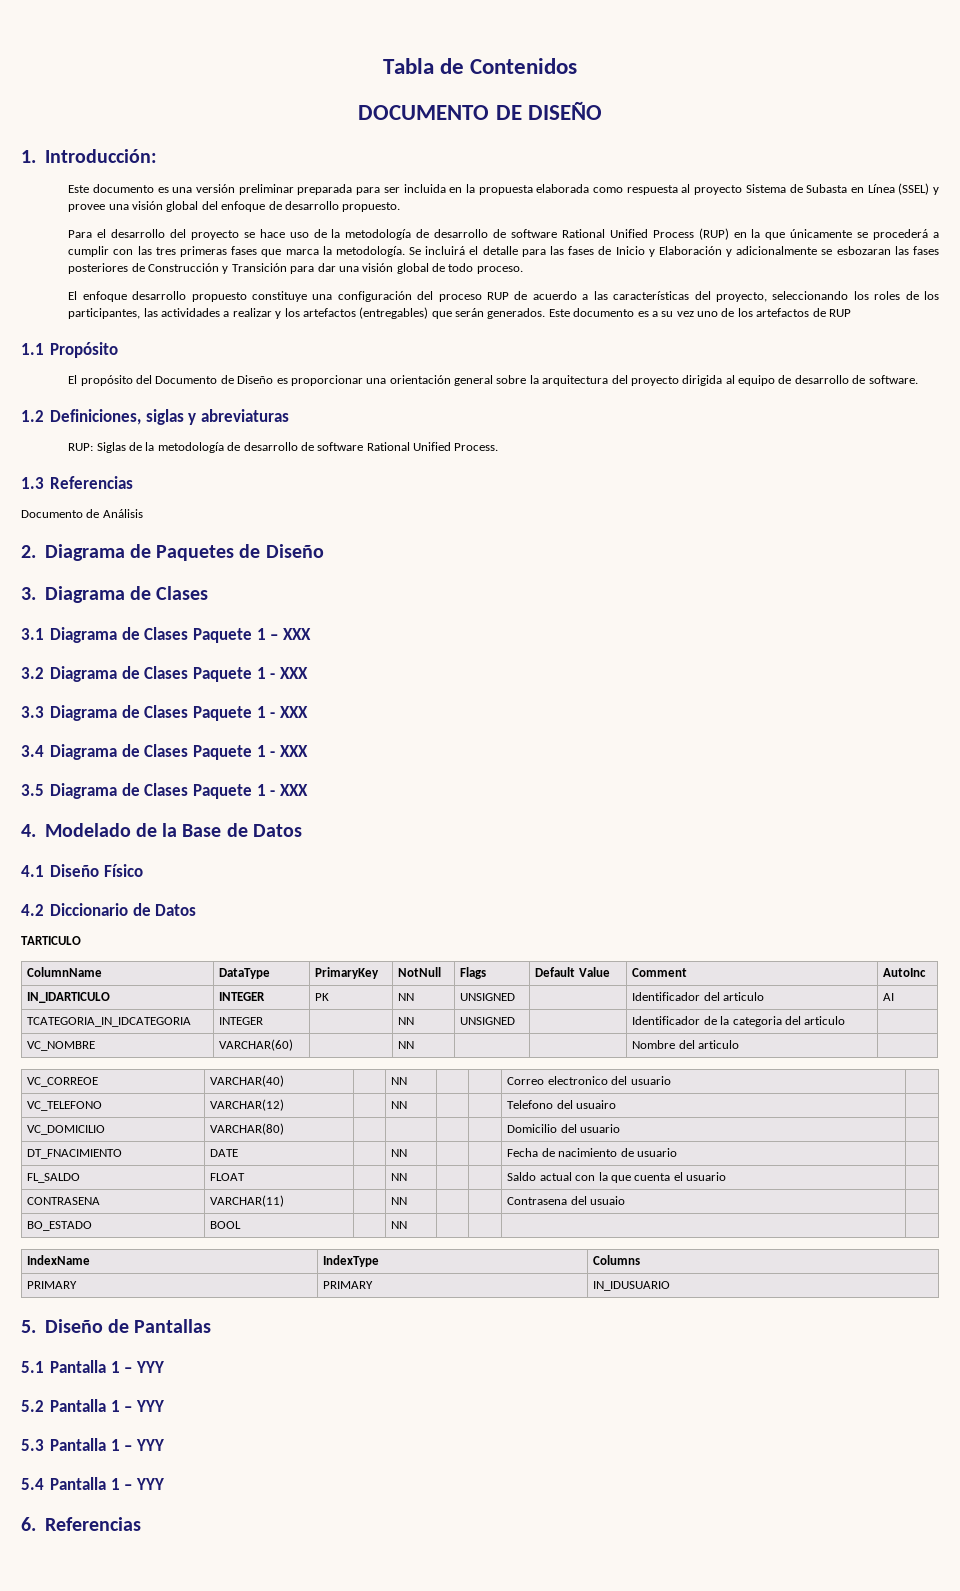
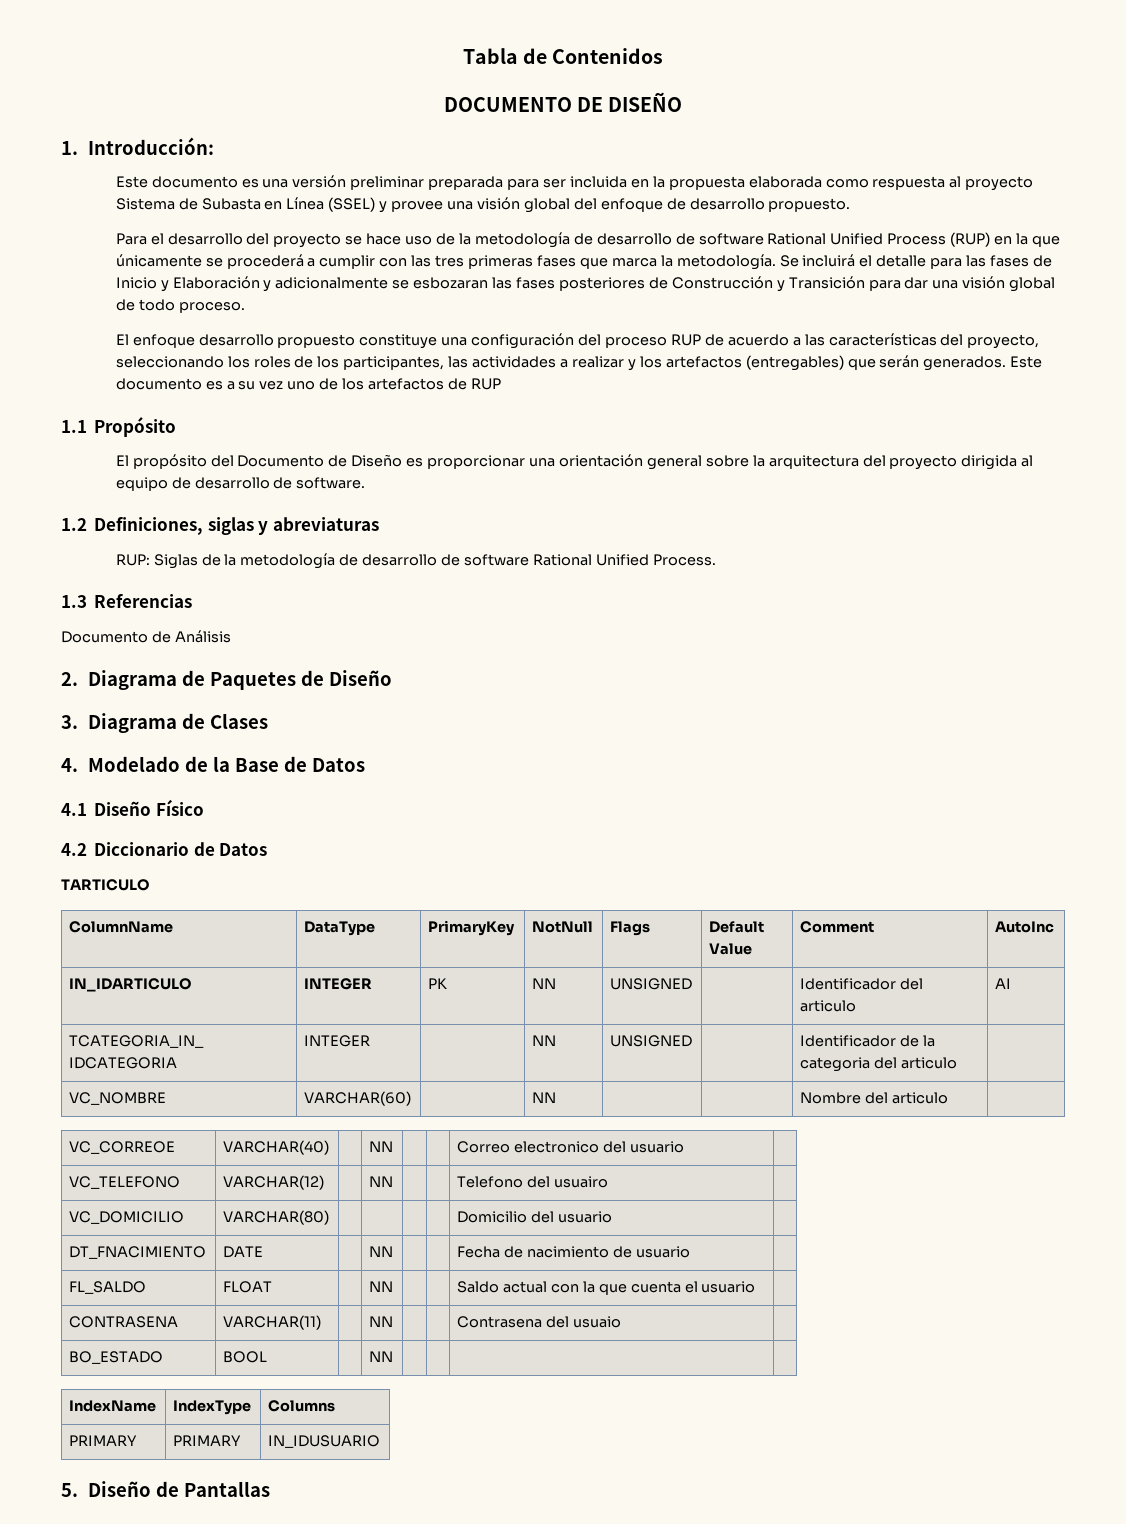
[21,627,311,643] [21,666,308,682] [21,705,308,721] [21,744,308,760] [21,783,308,799] // 3.1 Diagrama de Clases Paquete 1 – XXX // 3.2 Diagrama de Clases Paquete 1 - XXX // 3.3 Diagrama de Clases Paquete 1 - XXX // 3.4 Diagrama de Clases Paquete 1 - XXX // 3.5 Diagrama de Clases Paquete 1 - XXX -> (269, 721) none
[21,1360,165,1373] [21,1399,165,1412] [21,1438,165,1451] [21,1477,165,1490] [21,1517,141,1531] // 5.1 Pantalla 1 – YYY // 5.2 Pantalla 1 – YYY // 5.3 Pantalla 1 – YYY // 5.4 Pantalla 1 – YYY // 6. Referencias -> (271, 1489) none

